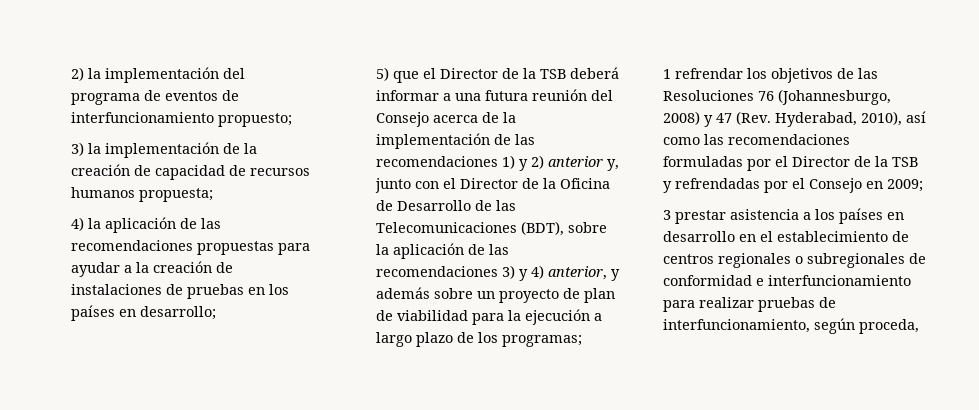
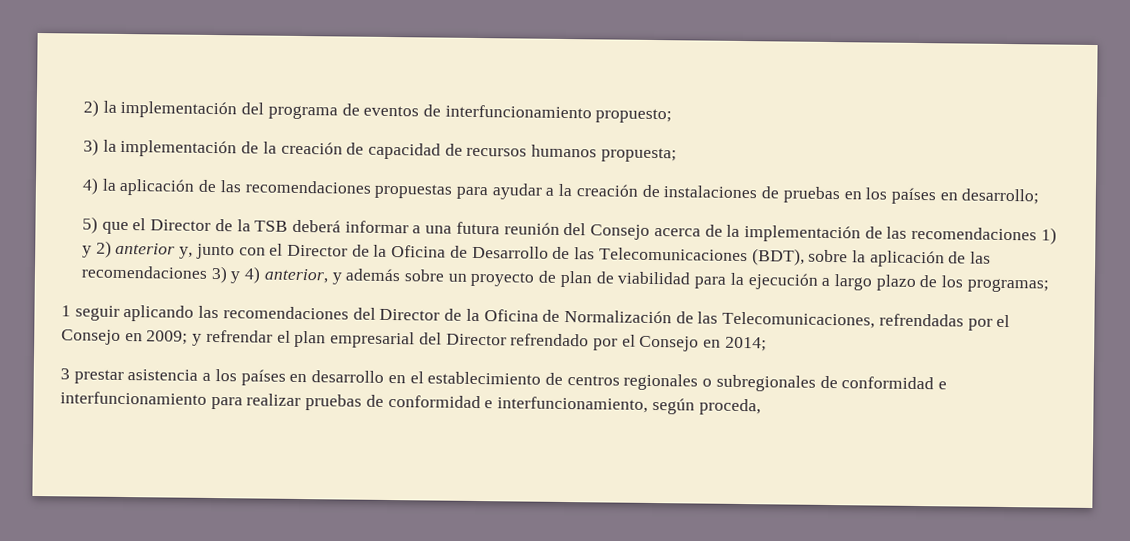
[675,68,878,83] [663,89,891,105] [663,111,926,127] [663,134,850,145] [663,156,918,171] [663,181,672,193] refrendar los objetivos de las Resoluciones 76 (Johannesburgo, 2008) y 47 (Rev. Hyderabad, 2010), así como las recomendaciones formuladas por el Director de la TSB y -> [74,304,876,329] seguir aplicando las recomendaciones del Director de la Oficina de Normalización de las Telecomunicaciones,
(923, 185) none -> [192,329,767,352] y refrendar el plan empresarial del Director refrendado por el Consejo en 2014;
(836, 302) none -> [387,394,494,409] conformidad e

